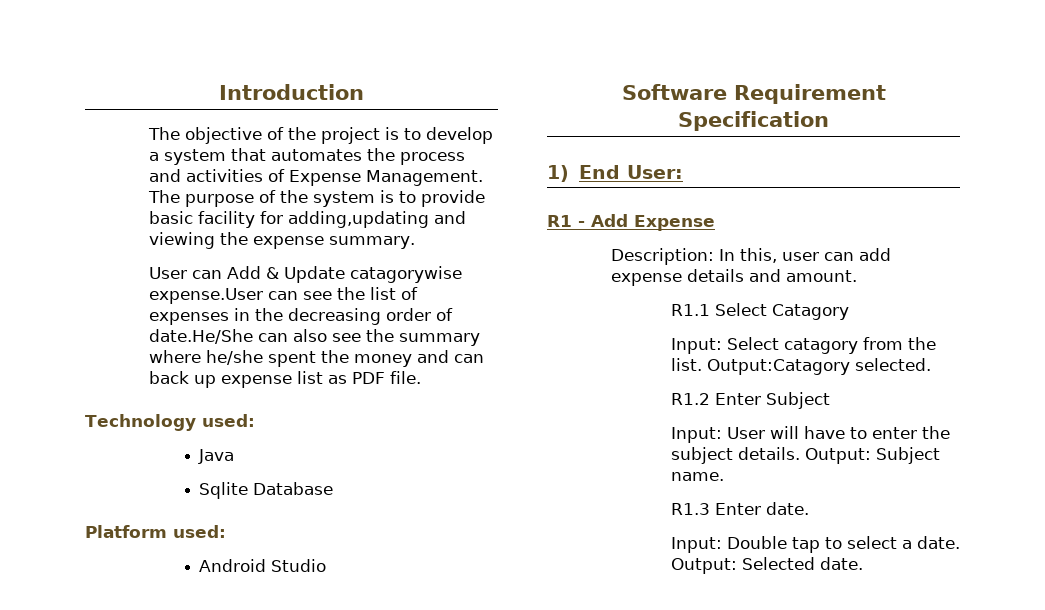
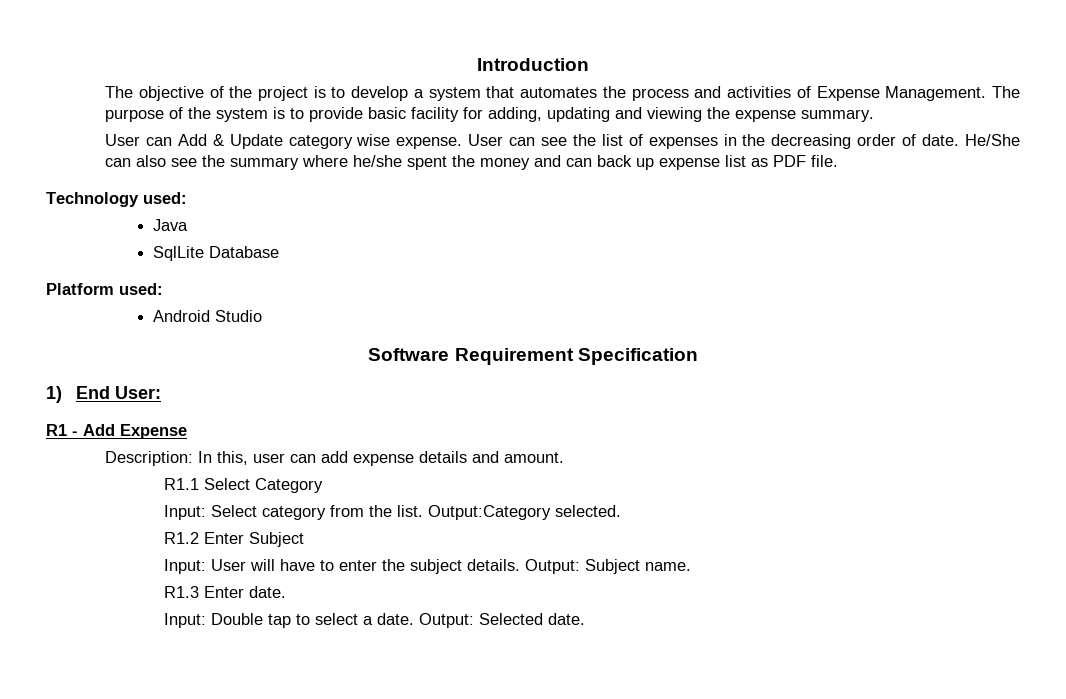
[288,211,430,228] adding,updating -> [488,107,611,122] adding, updating
[350,266,463,283] [149,288,264,304] catagorywise expense.User -> [288,134,504,149] category wise expense. User
[149,329,254,344] date.He/She -> [922,134,1020,146] date. He/She
[199,482,249,499] Sqlite -> [152,246,204,261] SqlLite
[771,304,849,320] Catagory -> [255,478,324,493] Category
[783,338,858,354] catagory -> [262,506,327,520] category
[706,359,850,375] Output:Catagory -> [428,505,552,520] Output:Category

